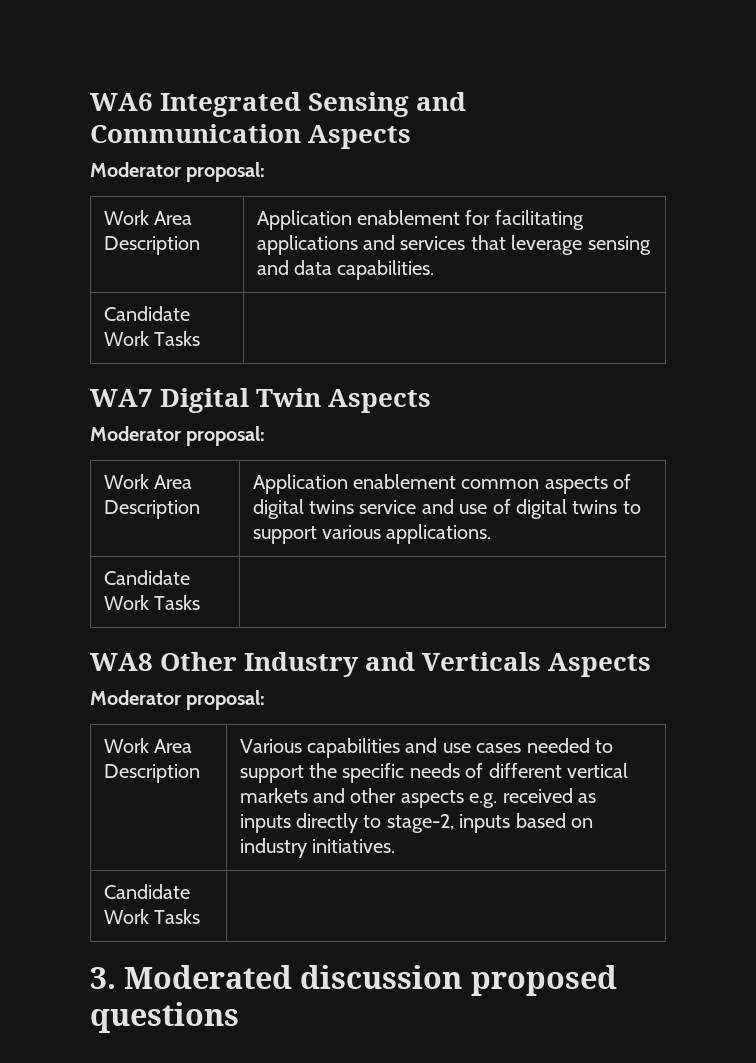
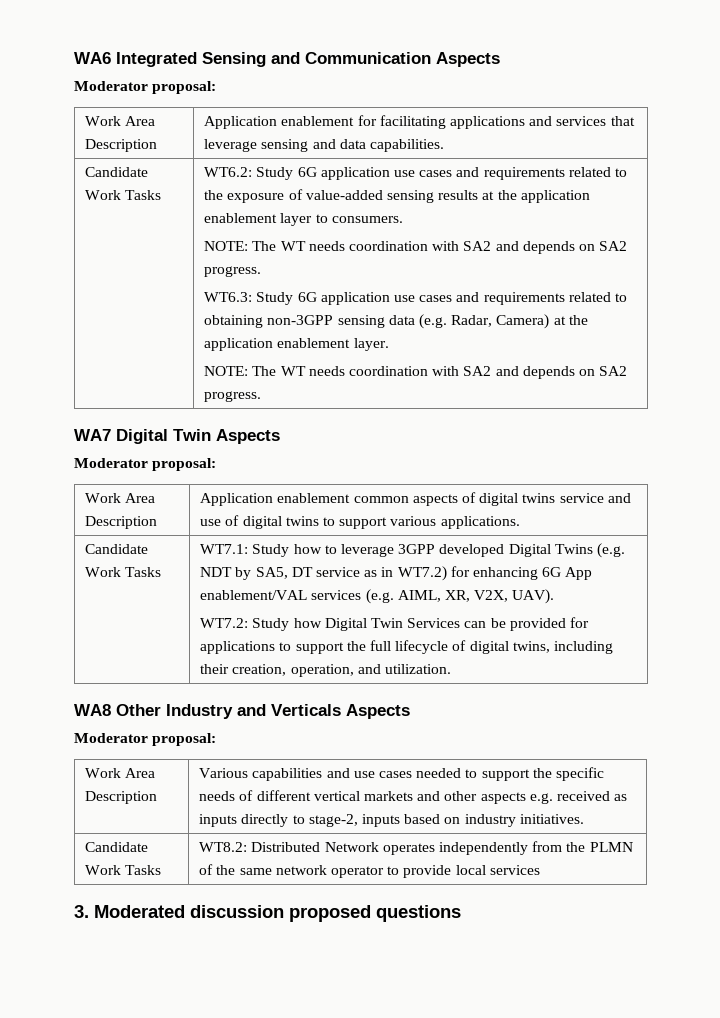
(201, 338) none -> [204,167,627,180] [204,189,590,203] [204,213,403,226] [204,241,628,254] [204,266,262,277] [204,292,627,305] [204,314,588,329] [204,338,389,351] [204,366,628,379] [204,391,262,402] WT6.2: Study 6G application use cases and requirements related to the exposure of value-added sensing results at the application enablement layer to consumers. // NOTE: The WT needs coordination with SA2 and depends on SA2 progress. // WT6.3: Study 6G application use cases and requirements related to obtaining non-3GPP sensing data (e.g. Radar, Camera) at the application enablement layer. // NOTE: The WT needs coordination with SA2 and depends on SA2 progress.
(201, 602) none -> [200,543,625,558] [200,566,593,581] [200,589,555,604] [200,617,589,631] [200,640,613,654] [200,664,452,677] WT7.1: Study how to leverage 3GPP developed Digital Twins (e.g. NDT by SA5, DT service as in WT7.2) for enhancing 6G App enablement/VAL services (e.g. AIML, XR, V2X, UAV). // WT7.2: Study how Digital Twin Services can be provided for applications to support the full lifecycle of digital twins, including their creation, operation, and utilization.
(201, 916) none -> [199,841,633,855] [199,864,540,878] WT8.2: Distributed Network operates independently from the PLMN of the same network operator to provide local services

